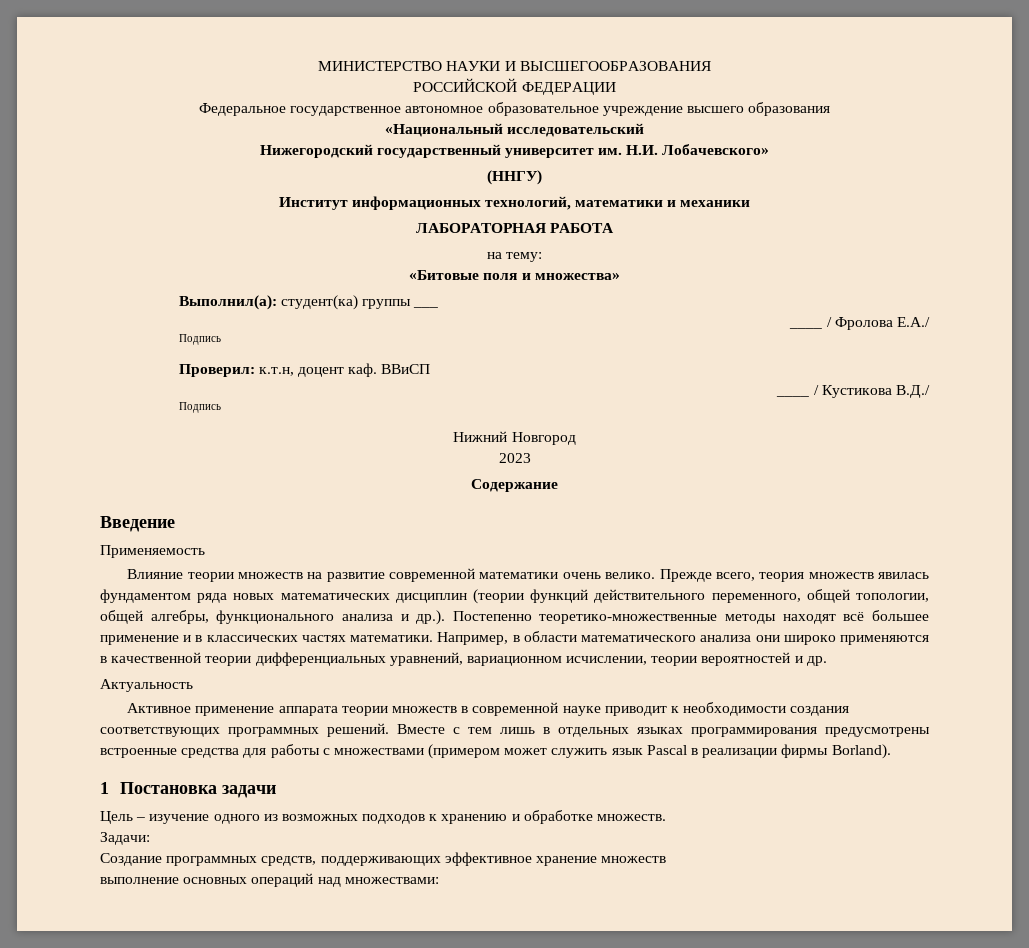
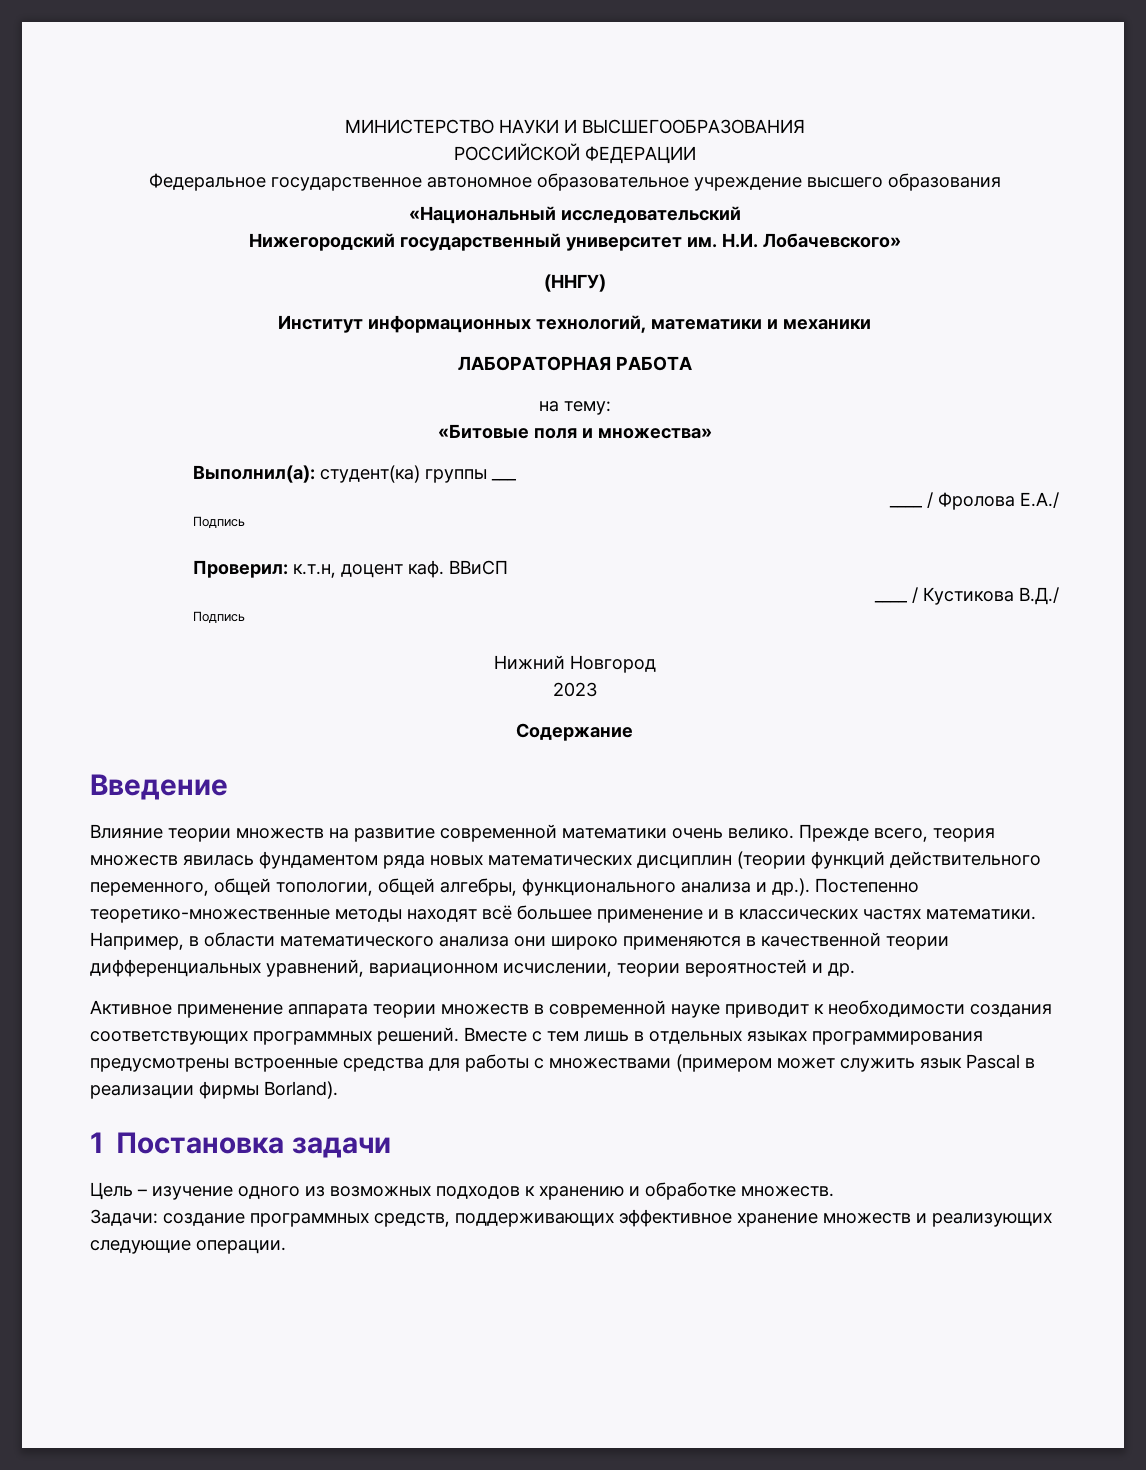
[100,545,205,558] // Применяемость -> (228, 787) none
[100,679,193,692] // Актуальность -> (855, 970) none
[100,853,162,866] // Создание -> [163,1213,245,1226] создание
[100,873,439,887] // выполнение основных операций над множествами: -> [916,1213,1052,1227] [90,1240,286,1254] и реализующих следующие операции.

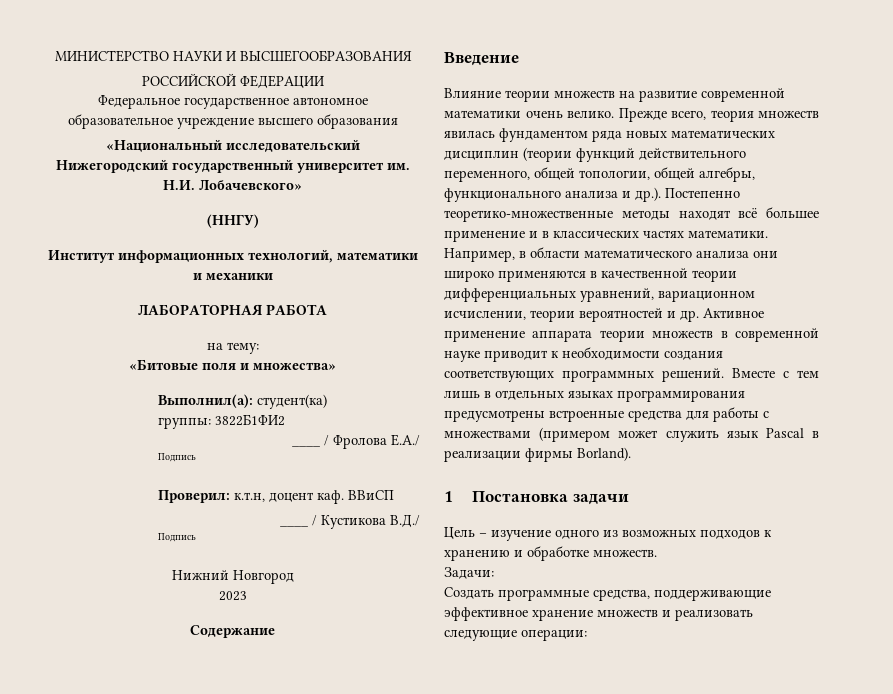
[424,469,517,483] группы ___ -> [157,414,285,429] // группы: 3822Б1ФИ2
(855, 970) // -> (699, 316) none
[163,1213,614,1227] создание программных средств, поддерживающих -> [444,587,771,601] // Создать программные средства, поддерживающие
[932,1213,1052,1227] [90,1240,286,1254] реализующих следующие операции. -> [675,609,753,621] [444,629,587,641] реализовать следующие операции:

